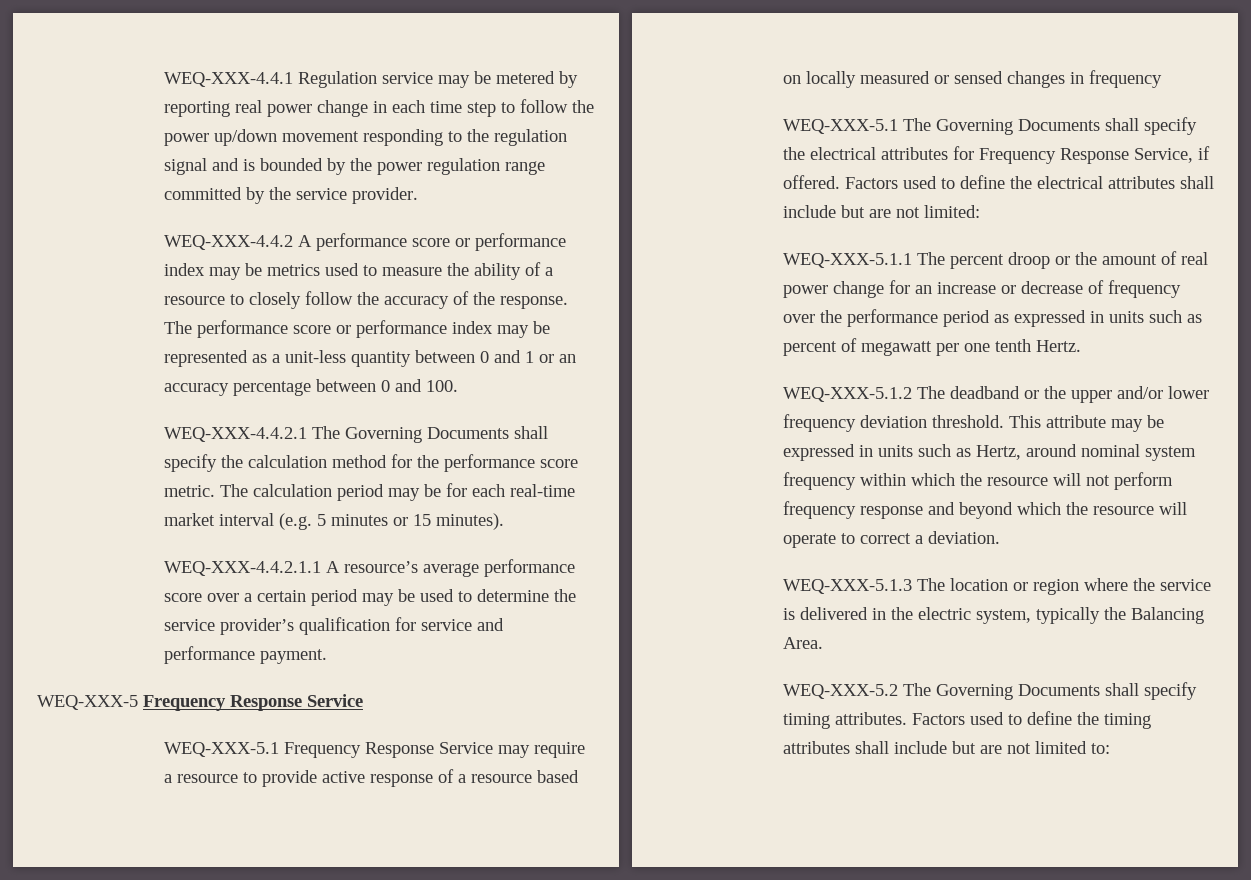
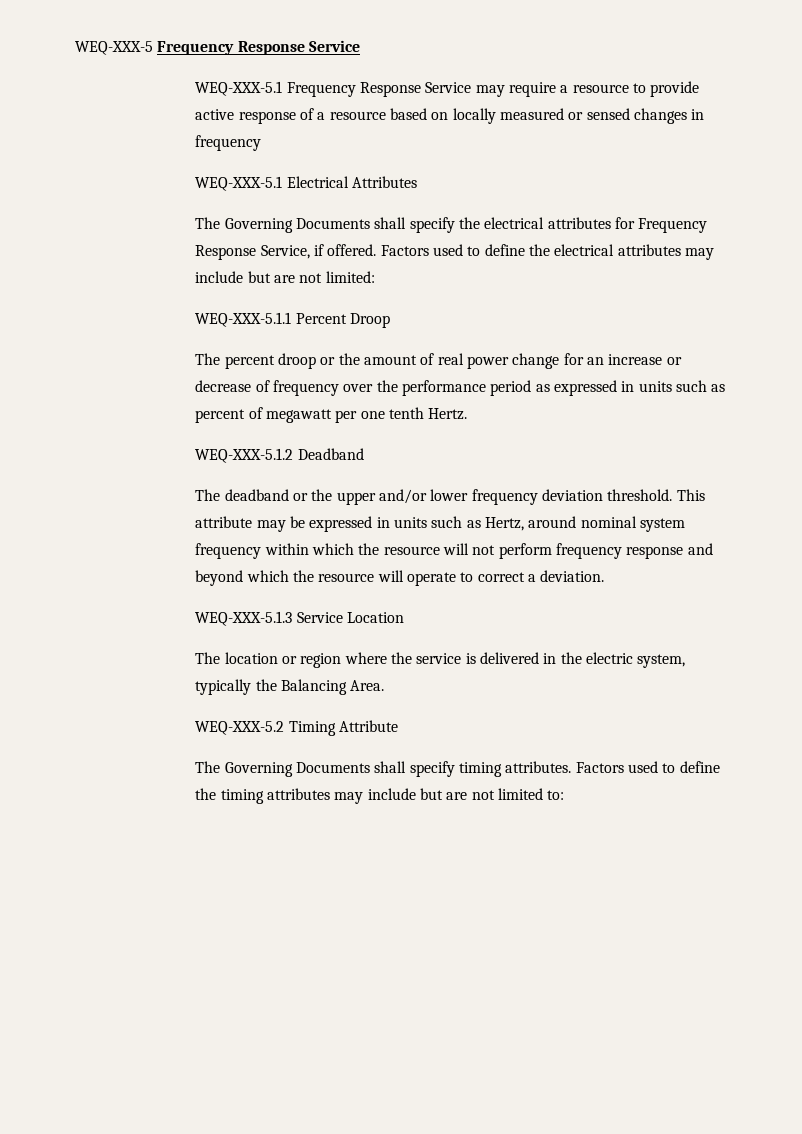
[163,71,578,88] [163,99,594,117] [163,129,567,146] [163,158,545,175] [163,187,418,204] [163,233,566,251] [163,262,553,280] [163,291,568,309] [163,320,550,338] [163,350,576,367] [163,379,458,396] [163,426,548,443] [163,454,578,472] [163,483,575,501] [163,513,504,530] [163,559,575,577] [163,589,576,606] [163,617,504,635] [163,646,327,664] WEQ-XXX-4.4.1 Regulation service may be metered by reporting real power change in each time step to follow the power up/down movement responding to the regulation signal and is bounded by the power regulation range committed by the service provider. // WEQ-XXX-4.4.2 A performance score or performance index may be metrics used to measure the ability of a resource to closely follow the accuracy of the response. The performance score or performance index may be represented as a unit-less quantity between 0 and 1 or an accuracy percentage between 0 and 100. // WEQ-XXX-4.4.2.1 The Governing Documents shall specify the calculation method for the performance score metric. The calculation period may be for each real-time market interval (e.g. 5 minutes or 15 minutes). // WEQ-XXX-4.4.2.1.1 A resource’s average performance score over a certain period may be used to determine the service provider’s qualification for service and performance payment. // -> (75, 48) none
(898, 126) none -> [286,176,418,188] Electrical Attributes //
[1179,176,1214,189] shall -> [684,248,714,260] may
(912, 260) none -> [295,313,391,328] Percent Droop //
(912, 394) none -> [297,448,364,460] Deadband //
(912, 586) none -> [296,612,405,623] Service Location //
(898, 691) none -> [288,720,399,736] Timing Attribute //
[854,741,889,754] shall -> [334,792,364,804] may

